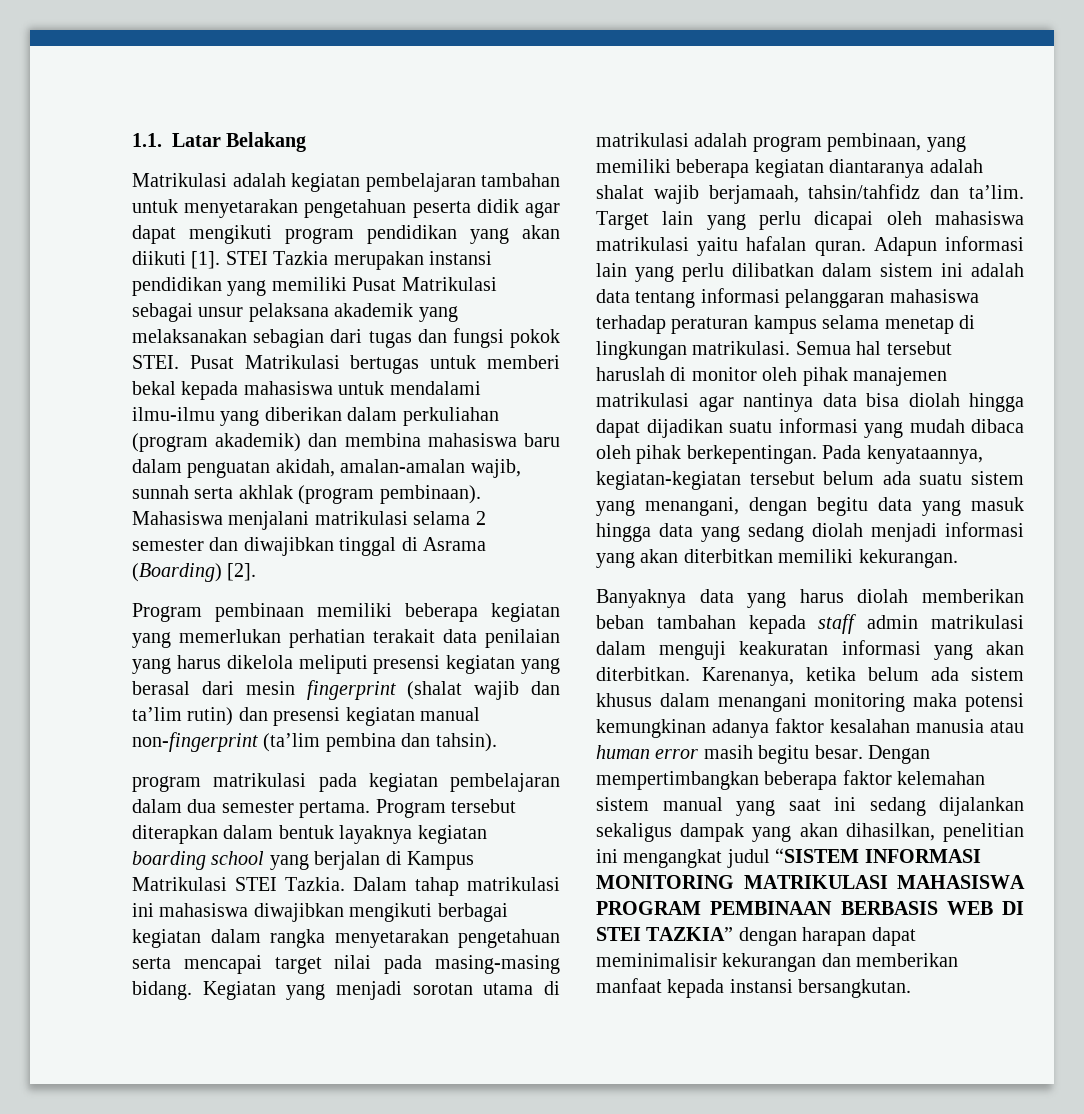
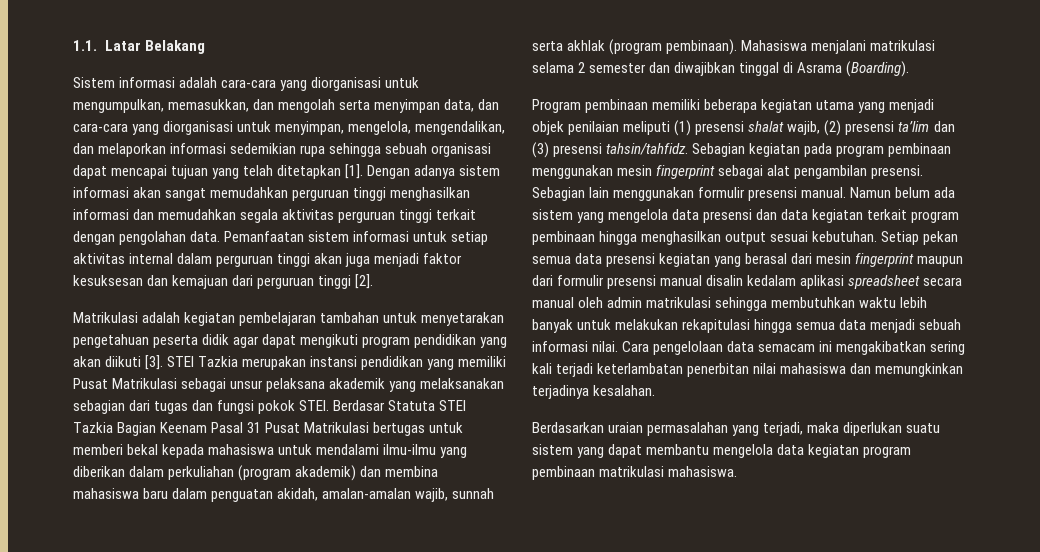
(307, 142) none -> [73,77,420,91] [73,99,500,113] [73,121,506,135] [73,143,492,157] [73,164,501,179] [73,187,471,201] [73,209,477,223] [73,231,489,245] [73,253,463,267] [73,274,374,289] // Sistem informasi adalah cara-cara yang diorganisasi untuk mengumpulkan, memasukkan, dan mengolah serta menyimpan data, dan cara-cara yang diorganisasi untuk menyimpan, mengelola, mengendalikan, dan melaporkan informasi sedemikian rupa sehingga sebuah organisasi dapat mencapai tujuan yang telah ditetapkan [1]. Dengan adanya sistem informasi akan sangat memudahkan perguruan tinggi menghasilkan informasi dan memudahkan segala aktivitas perguruan tinggi terkait dengan pengolahan data. Pemanfaatan sistem informasi untuk setiap aktivitas internal dalam perguruan tinggi akan juga menjadi faktor kesuksesan dan kemajuan dari perguruan tinggi [2].
[191,251,221,269] [1]. -> [145,355,164,370] [3].
(179, 362) none -> [333,400,467,411] [73,422,262,436] Berdasar Statuta STEI Tazkia Bagian Keenam Pasal 31
[132,563,257,582] (Boarding) [2]. -> [846,61,910,77] (Boarding).
[132,629,560,648] [132,655,368,674] yang memerlukan perhatian terakait data penilaian yang harus dikelola meliputi -> [816,99,935,113] [532,120,955,136] [532,142,952,158] [532,165,924,179] [532,187,956,201] [532,209,960,223] [532,231,959,245] [532,253,603,264] utama yang menjadi objek penilaian meliputi (1) presensi shalat wajib, (2) presensi ta’lim dan (3) presensi tahsin/tahfidz. Sebagian kegiatan pada program pembinaan menggunakan mesin fingerprint sebagai alat pengambilan presensi. Sebagian lain menggunakan formulir presensi manual. Namun belum ada sistem yang mengelola data presensi dan data kegiatan terkait program pembinaan hingga menghasilkan output sesuai kebutuhan. Setiap pekan semua data
[407,681,560,700] [132,707,480,726] [132,732,497,752] [132,773,560,792] [132,799,516,818] [132,825,487,844] [132,851,474,870] [132,877,560,896] [132,903,508,922] [132,929,560,948] [132,955,560,974] [132,981,560,1000] [596,133,966,152] [596,159,983,178] [596,184,1024,204] [596,211,1024,230] [596,236,1024,256] [596,263,1024,282] [596,288,979,308] [596,315,975,334] [596,341,952,360] [596,367,947,386] [596,393,1024,412] [596,418,1024,438] [596,445,983,464] [596,471,1024,490] [596,497,1024,516] [596,522,1024,542] [596,549,958,568] [596,589,1024,608] [596,614,1024,634] [596,640,1024,660] [596,667,1024,686] [596,693,1024,712] [596,718,1024,738] [596,745,930,764] [596,770,986,790] [596,797,1024,816] [596,823,1024,842] [596,848,981,868] [596,875,1025,889] [596,901,1024,915] [596,927,916,946] [596,953,959,972] [596,978,912,998] (shalat wajib dan ta’lim rutin) dan presensi kegiatan manual non-fingerprint (ta’lim pembina dan tahsin). // program matrikulasi pada kegiatan pembelajaran dalam dua semester pertama. Program tersebut diterapkan dalam bentuk layaknya kegiatan boarding school yang berjalan di Kampus Matrikulasi STEI Tazkia. Dalam tahap matrikulasi ini mahasiswa diwajibkan mengikuti berbagai kegiatan dalam rangka menyetarakan pengetahuan serta mencapai target nilai pada masing-masing bidang. Kegiatan yang menjadi sorotan utama di matrikulasi adalah program pembinaan, yang memiliki beberapa kegiatan diantaranya adalah shalat wajib berjamaah, tahsin/tahfidz dan ta’lim. Target lain yang perlu dicapai oleh mahasiswa matrikulasi yaitu hafalan quran. Adapun informasi lain yang perlu dilibatkan dalam sistem ini adalah data tentang informasi pelanggaran mahasiswa terhadap peraturan kampus selama menetap di lingkungan matrikulasi. Semua hal tersebut haruslah di monitor oleh pihak manajemen matrikulasi agar nantinya data bisa diolah hingga dapat dijadikan suatu informasi yang mudah dibaca oleh pihak berkepentingan. Pada kenyataannya, kegiatan-kegiatan tersebut belum ada suatu sistem yang menangani, dengan begitu data yang masuk hingga data yang sedang diolah menjadi informasi yang akan diterbitkan memiliki kekurangan. // Banyaknya data yang harus diolah memberikan beban tambahan kepada staff admin matrikulasi dalam menguji keakuratan informasi yang akan diterbitkan. Karenanya, ketika belum ada sistem khusus dalam menangani monitoring maka potensi kemungkinan adanya faktor kesalahan manusia atau human error masih begitu besar. Dengan mempertimbangkan beberapa faktor kelemahan sistem manual yang saat ini sedang dijalankan sekaligus dampak yang akan dihasilkan, penelitian ini mengangkat judul “SISTEM INFORMASI MONITORING MATRIKULASI MAHASISWA PROGRAM PEMBINAAN BERBASIS WEB DI STEI TAZKIA” dengan harapan dapat meminimalisir kekurangan dan memberikan manfaat kepada instansi bersangkutan. -> [917,256,964,267] [532,275,963,289] [532,297,928,311] [532,319,962,333] [532,341,966,355] [532,363,964,377] [532,385,656,399] [532,422,941,436] [532,444,912,458] [532,466,738,480] maupun dari formulir presensi manual disalin kedalam aplikasi spreadsheet secara manual oleh admin matrikulasi sehingga membutuhkan waktu lebih banyak untuk melakukan rekapitulasi hingga semua data menjadi sebuah informasi nilai. Cara pengelolaan data semacam ini mengakibatkan sering kali terjadi keterlambatan penerbitan nilai mahasiswa dan memungkinkan terjadinya kesalahan. // Berdasarkan uraian permasalahan yang terjadi, maka diperlukan suatu sistem yang dapat membantu mengelola data kegiatan program pembinaan matrikulasi mahasiswa.

